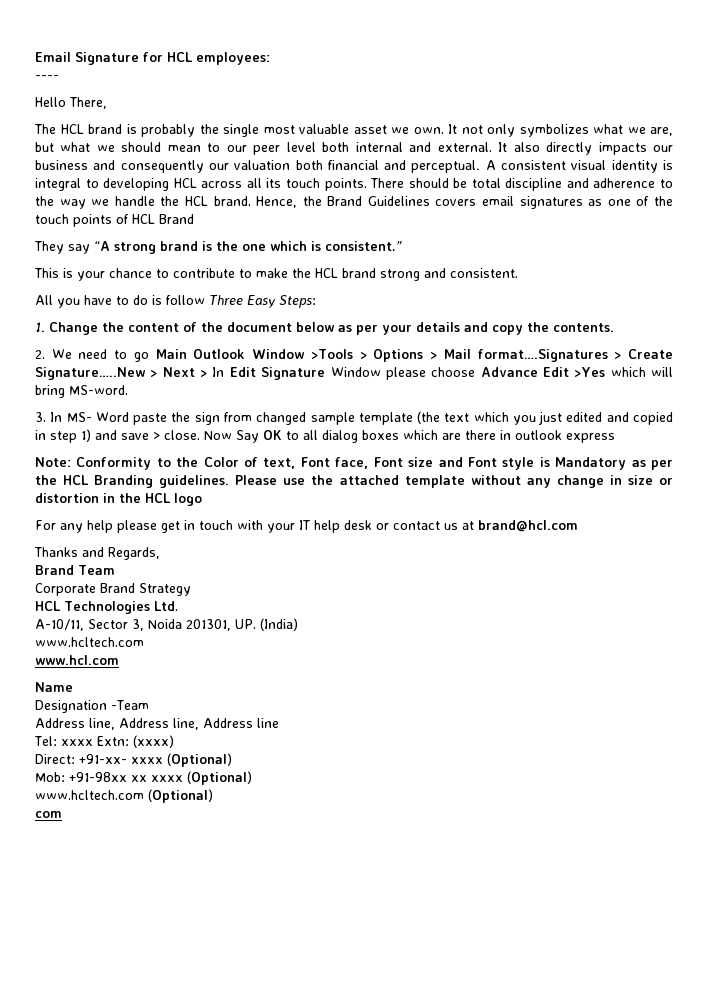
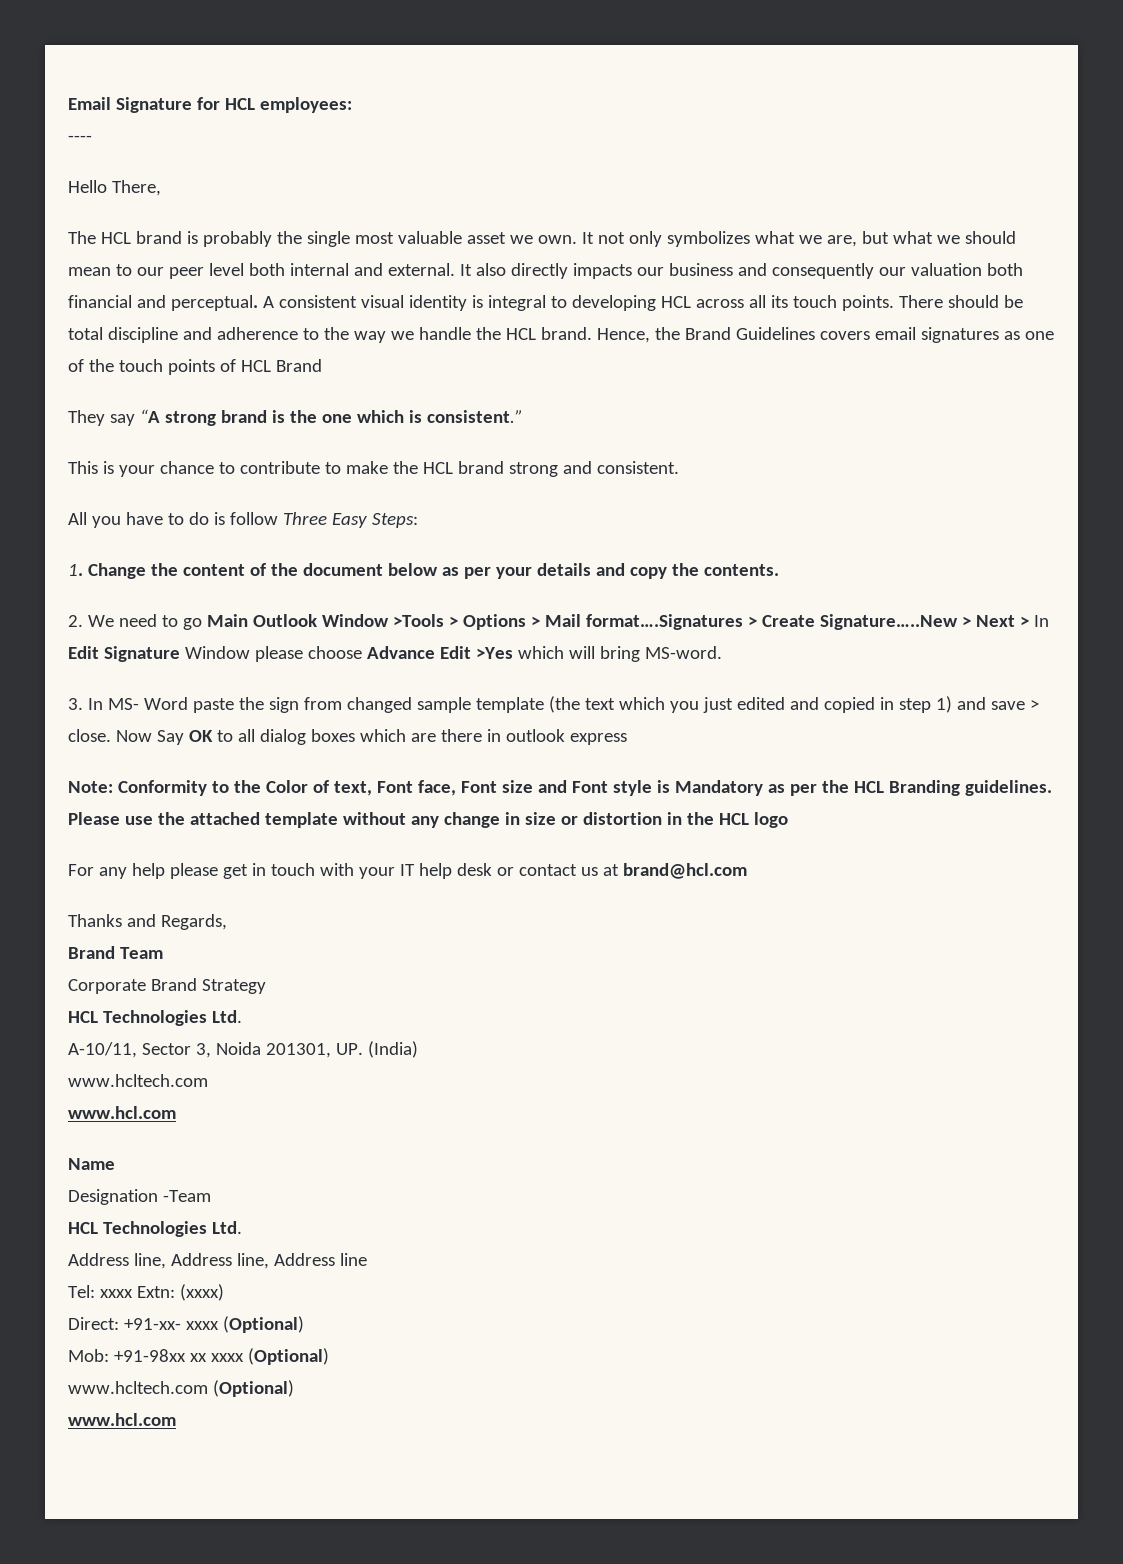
(149, 705) none -> [68,1221,242,1237] // HCL Technologies Ltd.
[35,811,62,818] com -> [68,1413,176,1426] www.hcl.com

